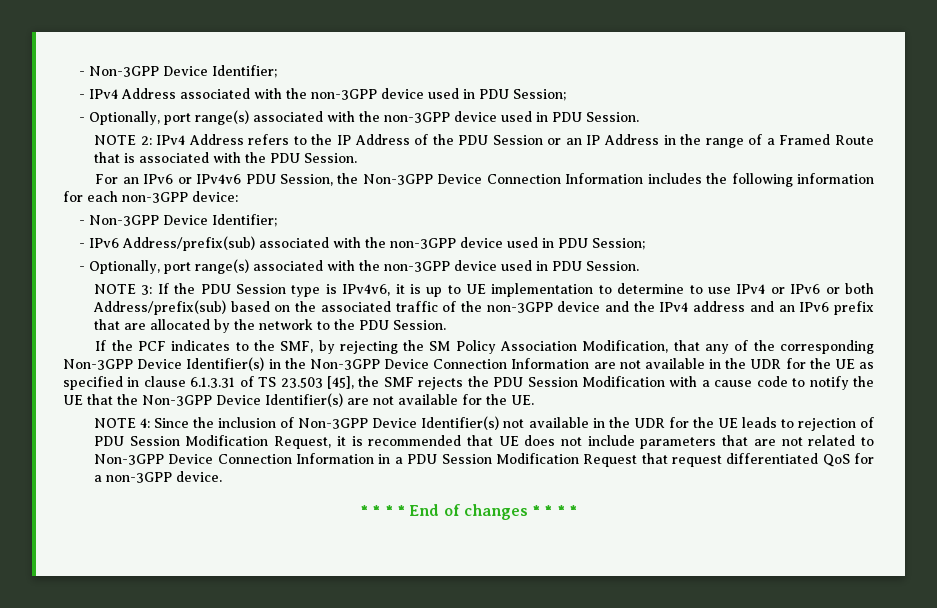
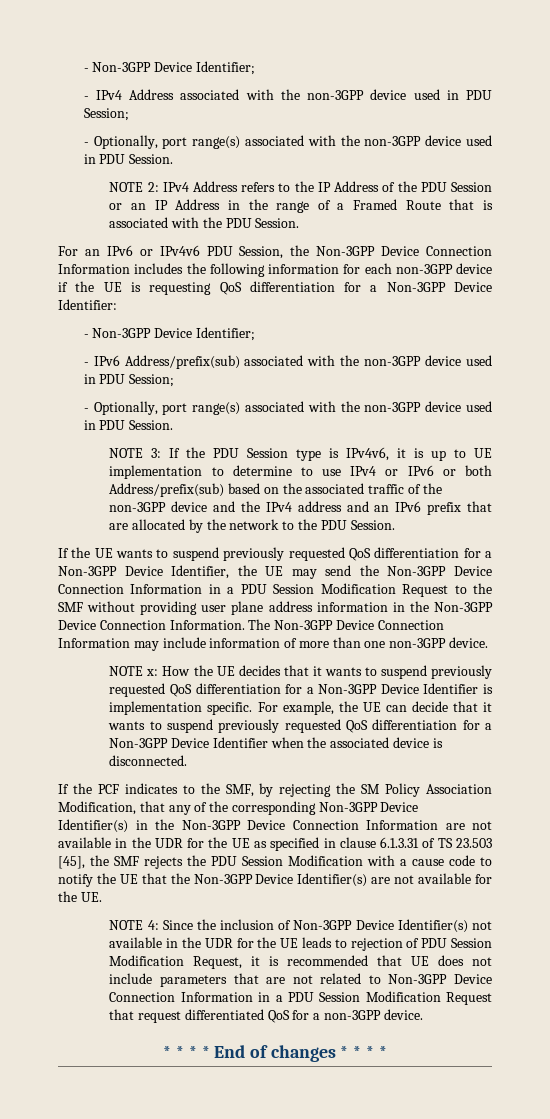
[192,191,238,202] device: -> [456,263,492,274] [58,281,493,295] [58,299,117,310] device if the UE is requesting QoS differentiation for a Non-3GPP Device Identifier:
(447, 325) none -> [58,547,493,561] [58,565,492,579] [58,583,493,597] [58,601,493,615] [58,619,444,630] [58,637,489,651] [109,665,492,679] [109,683,493,697] [109,701,493,715] [108,719,492,733] [109,737,443,748] [109,755,188,766] // If the UE wants to suspend previously requested QoS differentiation for a Non-3GPP Device Identifier, the UE may send the Non-3GPP Device Connection Information in a PDU Session Modification Request to the SMF without providing user plane address information in the Non-3GPP Device Connection Information. The Non-3GPP Device Connection Information may include information of more than one non-3GPP device. // NOTE x: How the UE decides that it wants to suspend previously requested QoS differentiation for a Non-3GPP Device Identifier is implementation specific. For example, the UE can decide that it wants to suspend previously requested QoS differentiation for a Non-3GPP Device Identifier when the associated device is disconnected.

